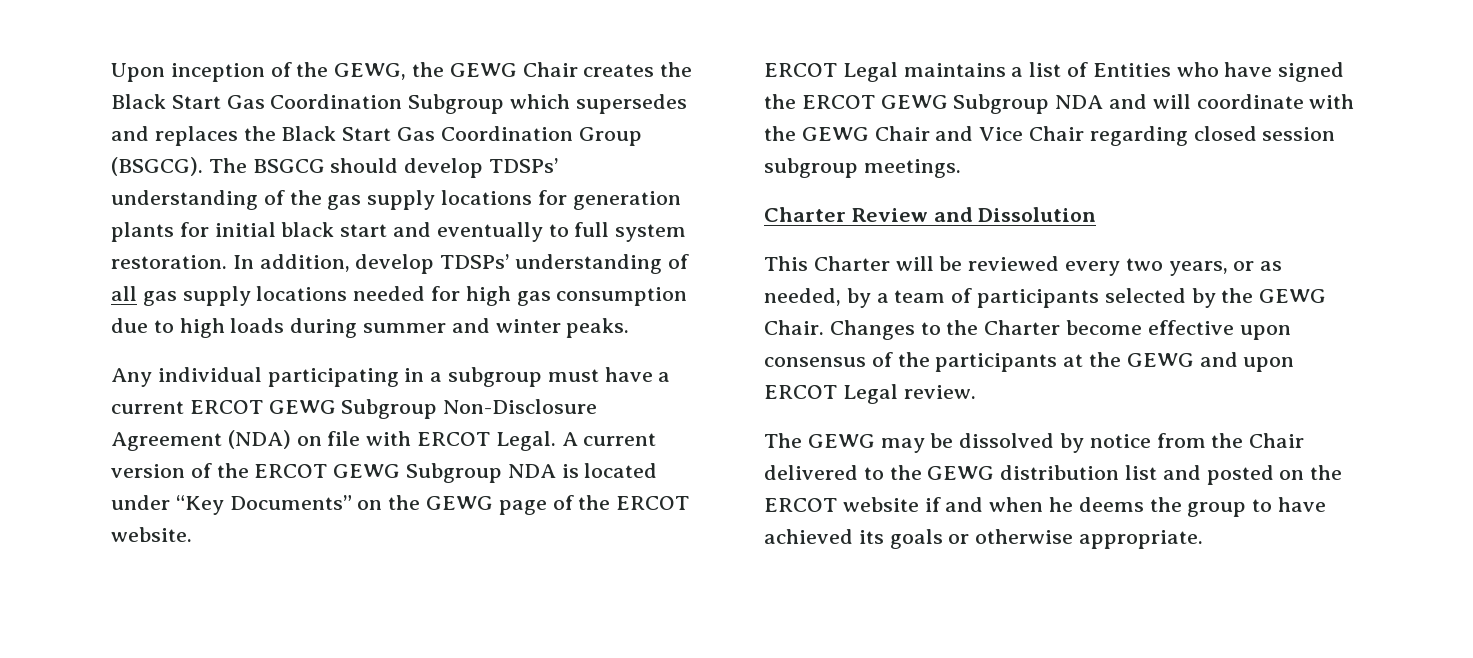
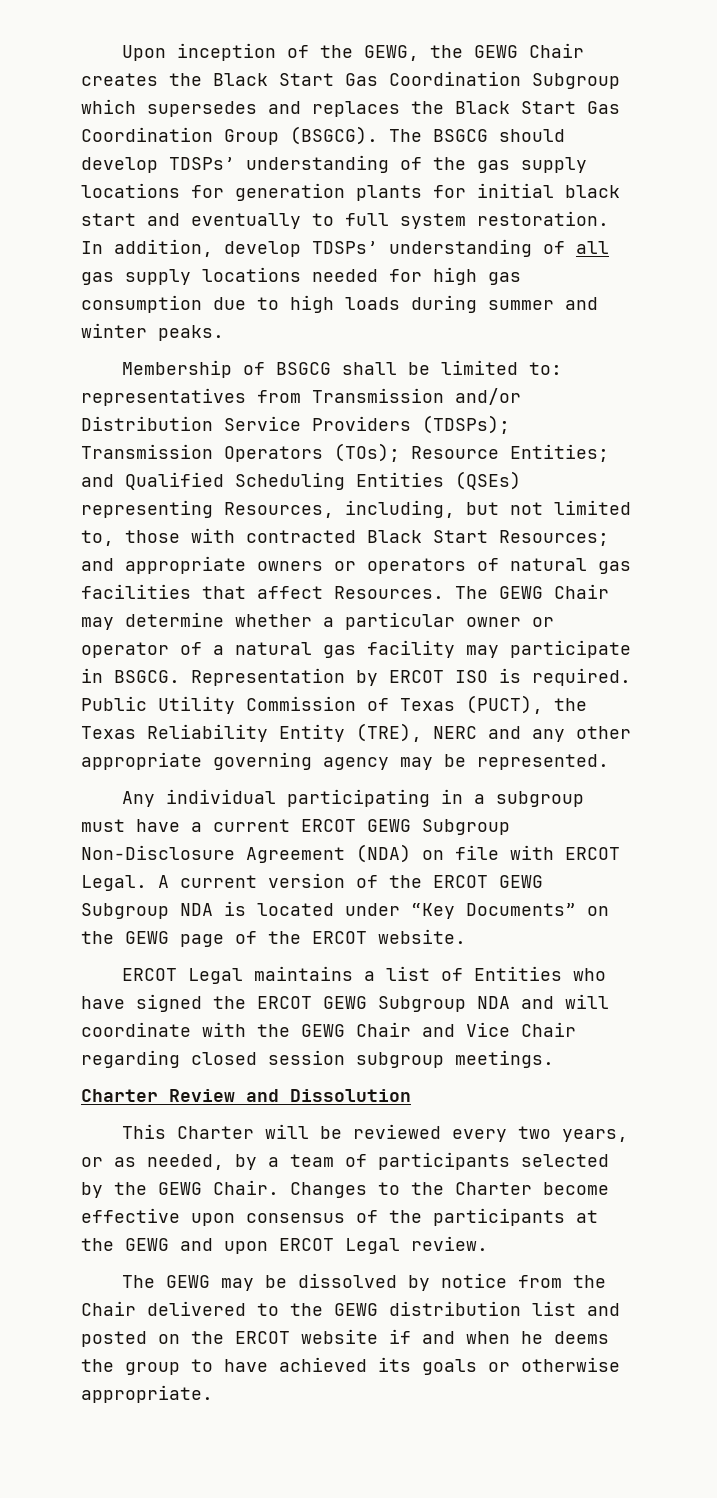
(630, 328) none -> [121,360,562,378] [81,388,521,406] [81,415,510,434] [81,443,609,462] [81,471,521,490] [81,500,631,518] [81,528,609,546] [81,556,631,574] [81,584,609,599] [81,612,554,630] [81,640,631,658] [81,668,631,686] [81,695,587,714] [81,723,631,742] [81,752,609,770] // Membership of BSGCG shall be limited to: representatives from Transmission and/or Distribution Service Providers (TDSPs); Transmission Operators (TOs); Resource Entities; and Qualified Scheduling Entities (QSEs) representing Resources, including, but not limited to, those with contracted Black Start Resources; and appropriate owners or operators of natural gas facilities that affect Resources. The GEWG Chair may determine whether a particular owner or operator of a natural gas facility may participate in BSGCG. Representation by ERCOT ISO is required. Public Utility Commission of Texas (PUCT), the Texas Reliability Entity (TRE), NERC and any other appropriate governing agency may be represented.

